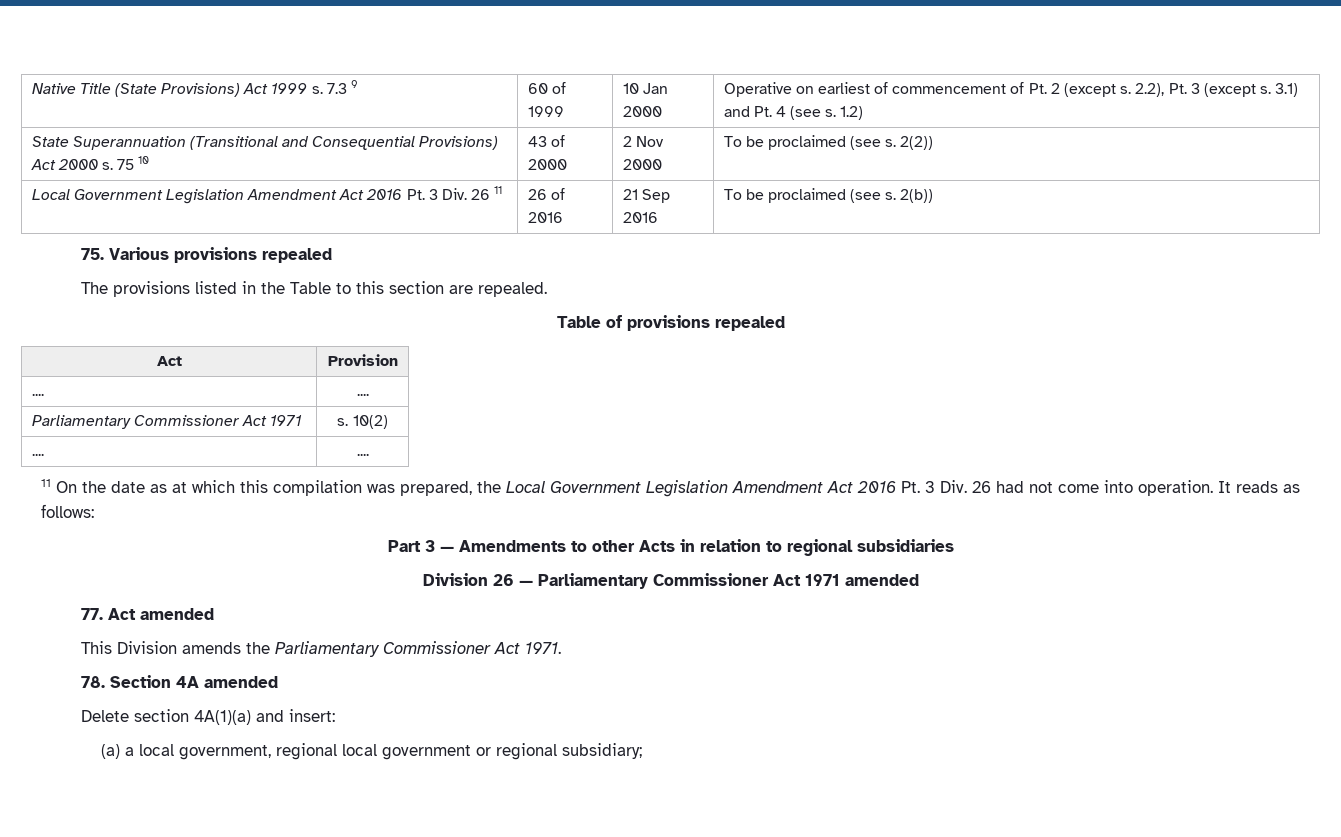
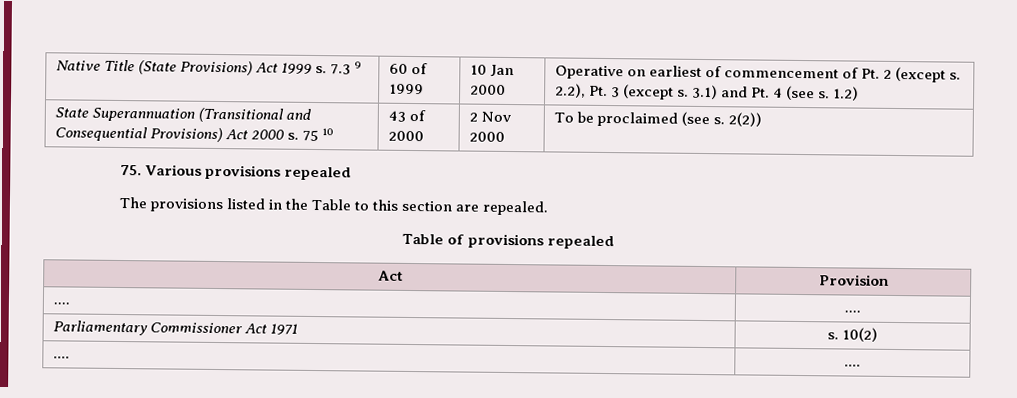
[31,186,503,204] [527,188,565,200] [527,212,563,223] [622,189,670,203] [622,212,658,223] [723,188,934,203] // Local Government Legislation Amendment Act 2016 Pt. 3 Div. 26 11 | 26 of 2016 | 21 Sep 2016 | To be proclaimed (see s. 2(b)) -> (763, 119) none
[41,479,1301,497] [41,504,95,518] [387,539,954,556] [422,573,919,589] [81,608,215,620] [81,641,562,657] [81,675,279,688] [81,709,336,725] [101,743,643,760] // 11 On the date as at which this compilation was prepared, the Local Government Legislation Amendment Act 2016 Pt. 3 Div. 26 had not come into operation. It reads as follows: // Part 3 — Amendments to other Acts in relation to regional subsidiaries // Division 26 — Parliamentary Commissioner Act 1971 amended // 77. Act amended // This Division amends the Parliamentary Commissioner Act 1971. // 78. Section 4A amended // Delete section 4A(1)(a) and insert: // (a) a local government, regional local government or regional subsidiary; -> (861, 365) none

